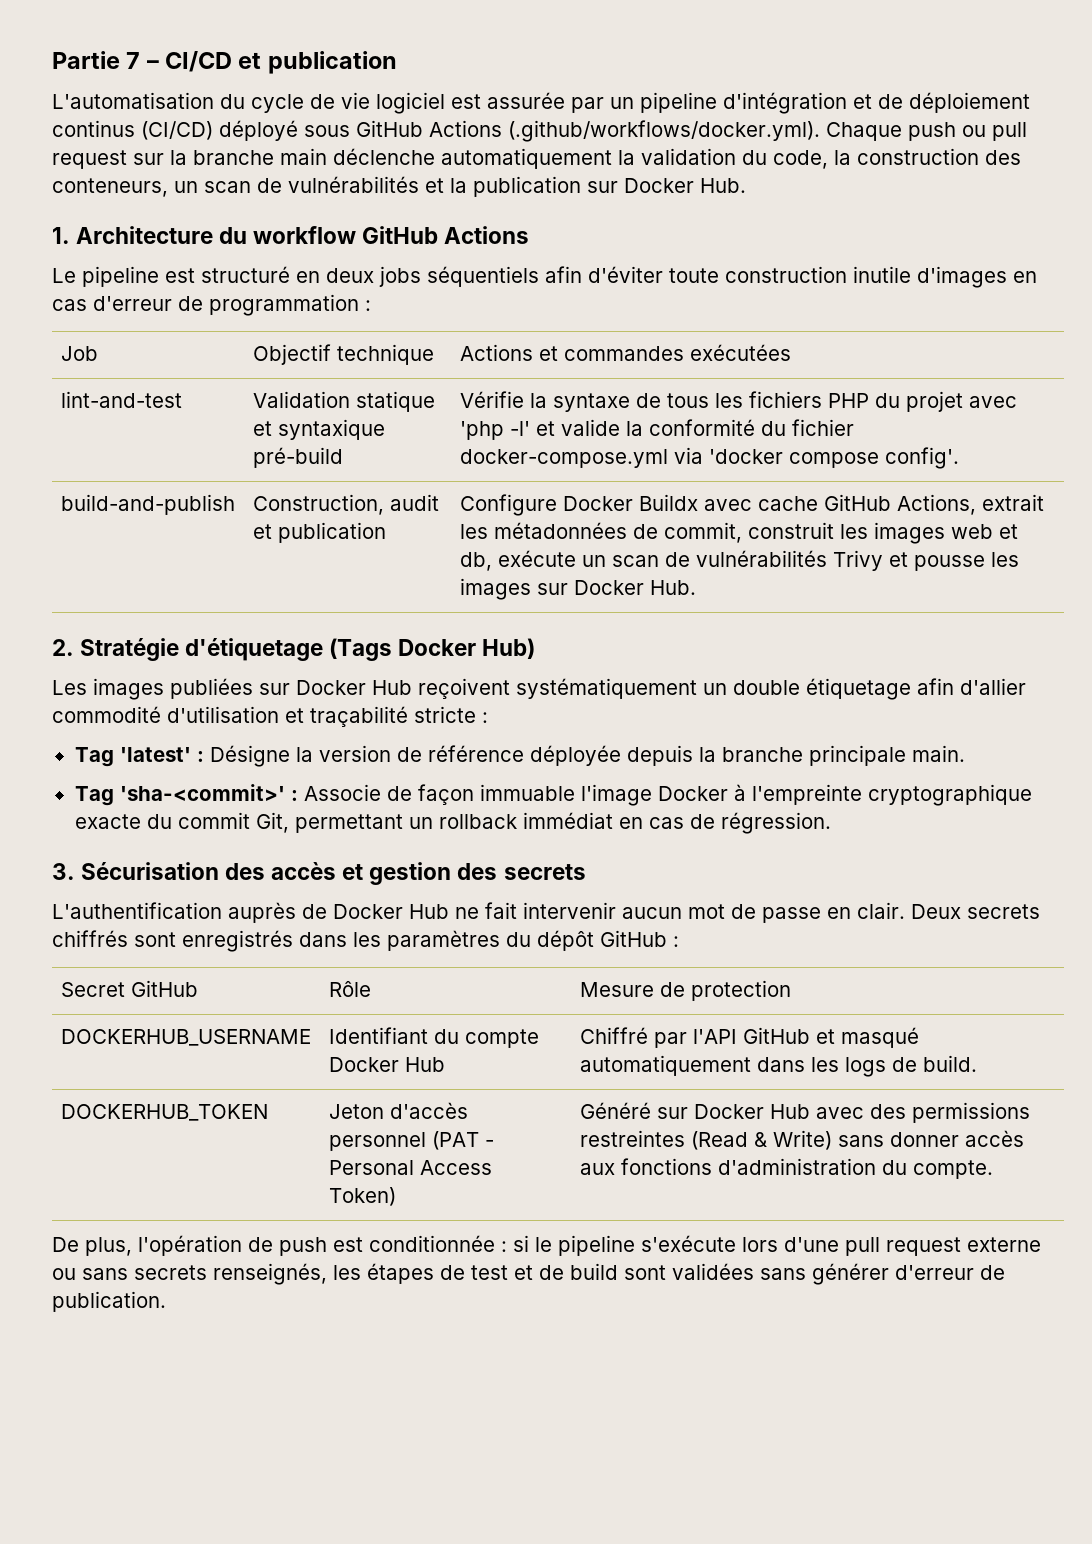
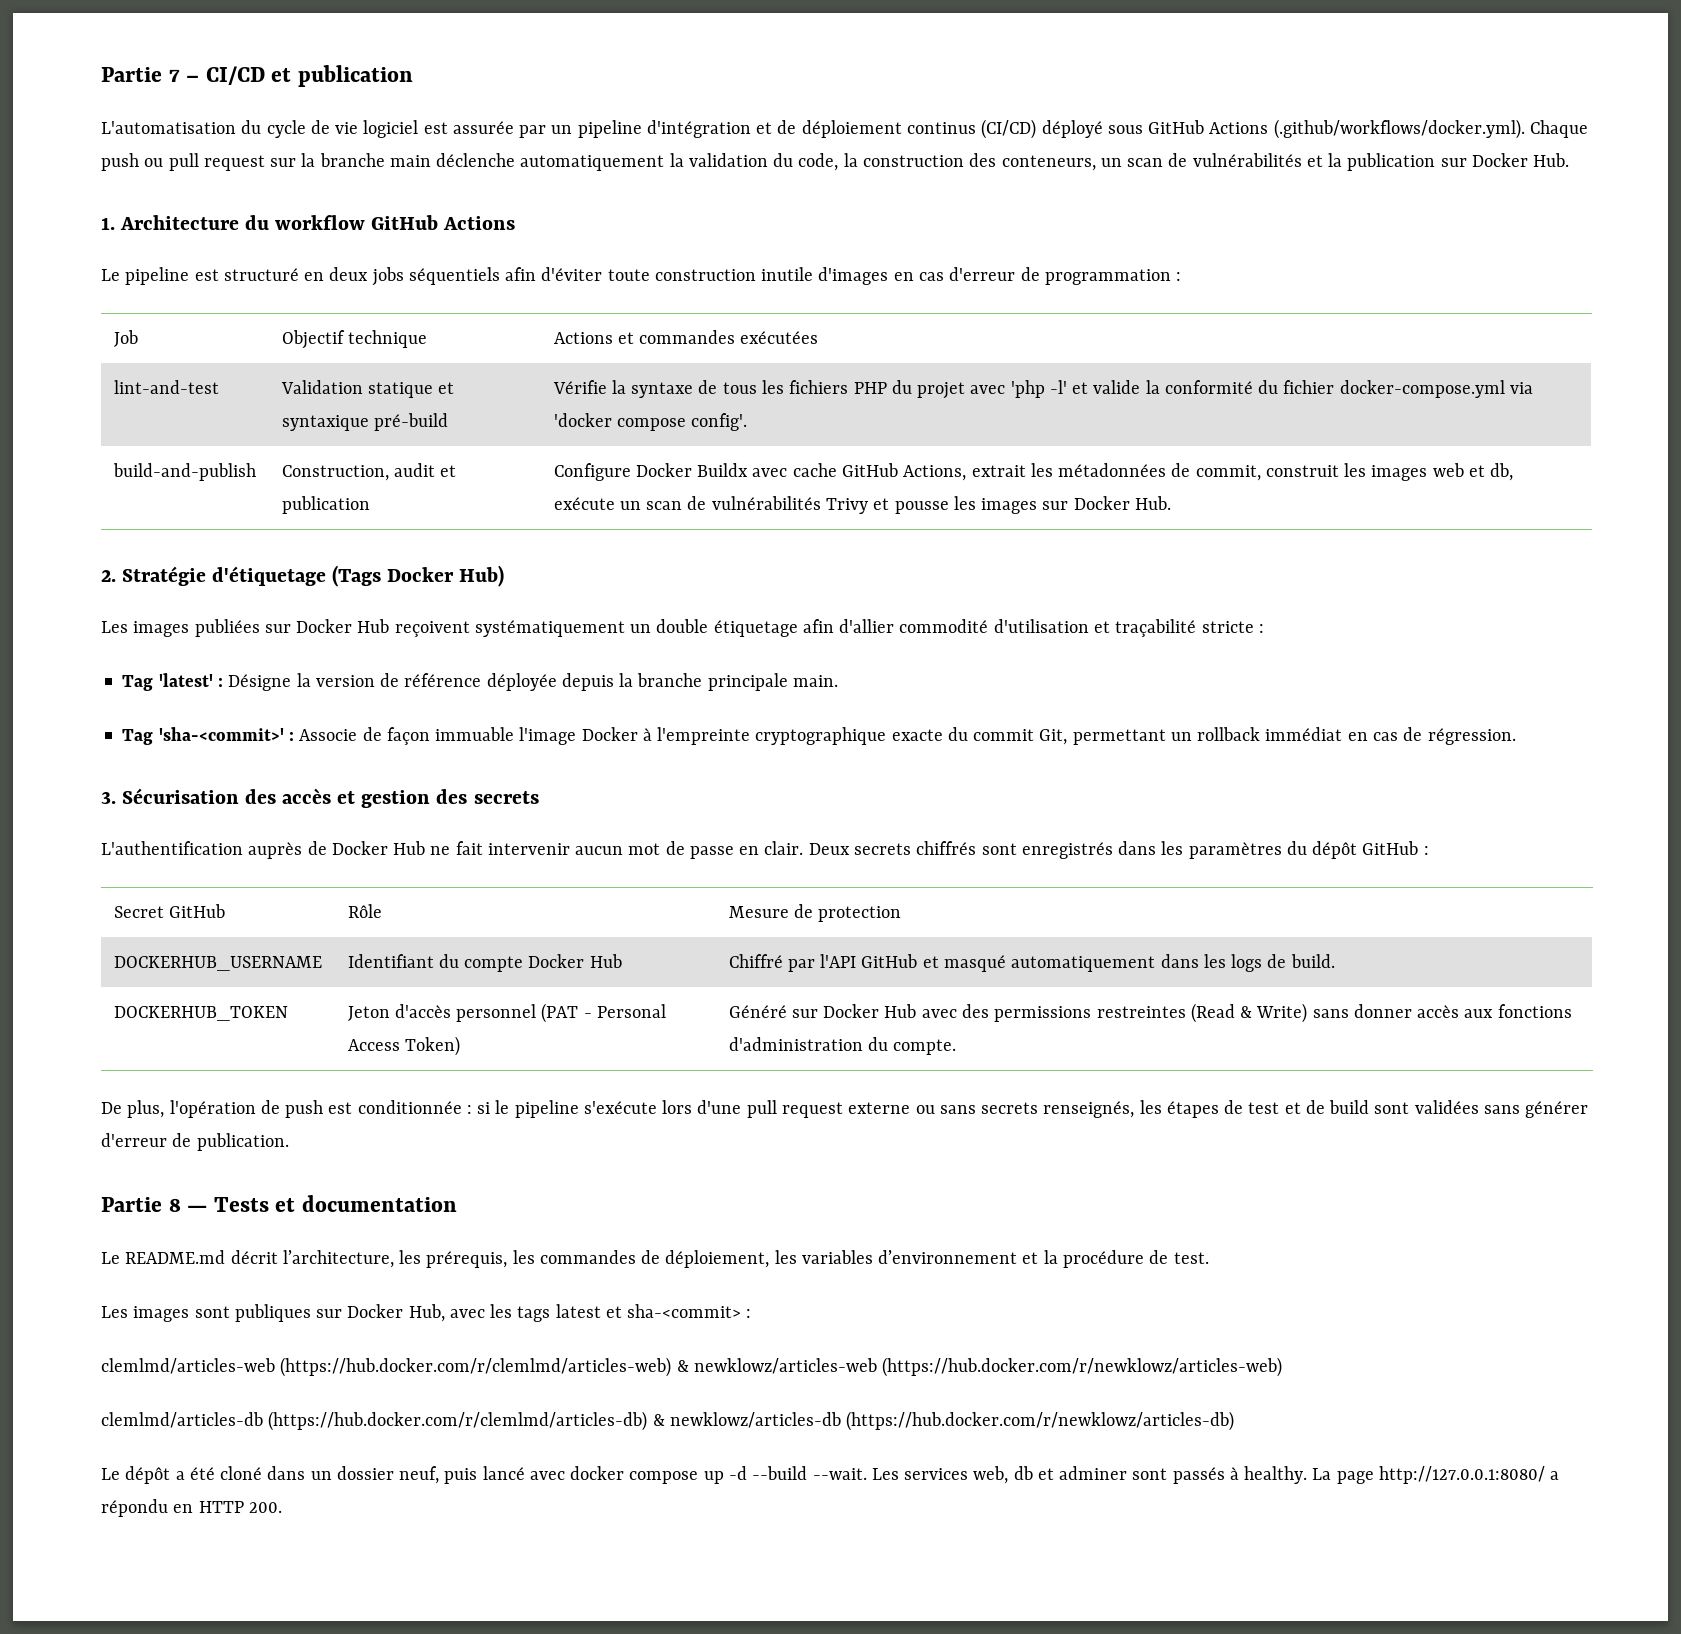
(166, 1301) none -> [101,1195,458,1212] [101,1250,1209,1268] [101,1304,752,1322] [101,1357,1283,1377] [101,1411,1235,1431] [101,1466,1560,1484] [101,1499,282,1517] // Partie 8 — Tests et documentation // Le README.md décrit l’architecture, les prérequis, les commandes de déploiement, les variables d’environnement et la procédure de test. // Les images sont publiques sur Docker Hub, avec les tags latest et sha-<commit> : // clemlmd/articles-web (https://hub.docker.com/r/clemlmd/articles-web) & newklowz/articles-web (https://hub.docker.com/r/newklowz/articles-web) // clemlmd/articles-db (https://hub.docker.com/r/clemlmd/articles-db) & newklowz/articles-db (https://hub.docker.com/r/newklowz/articles-db) // Le dépôt a été cloné dans un dossier neuf, puis lancé avec docker compose up -d --build --wait. Les services web, db et adminer sont passés à healthy. La page http://127.0.0.1:8080/ a répondu en HTTP 200.

